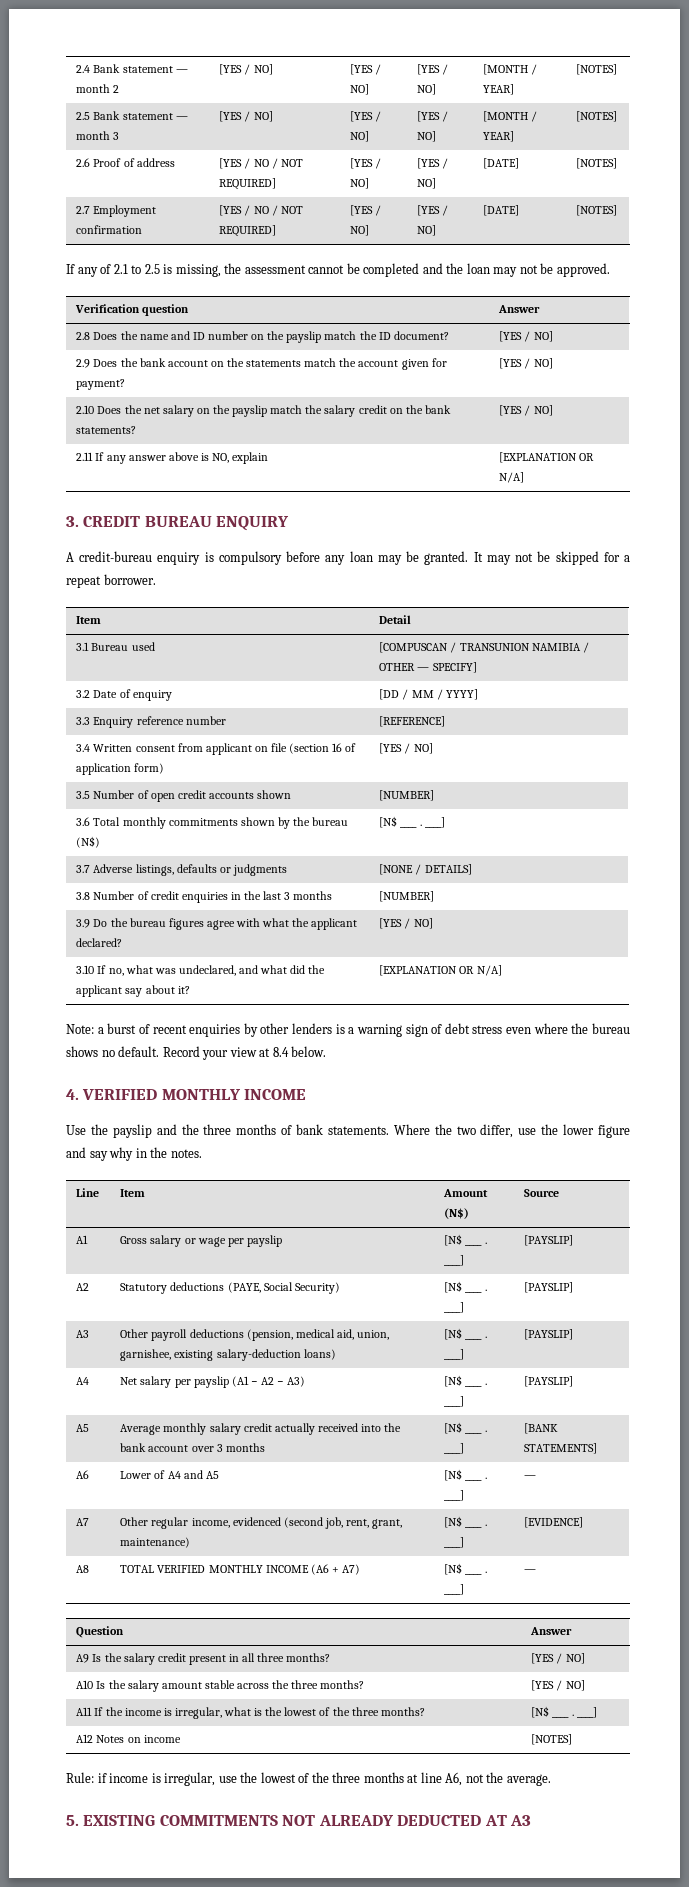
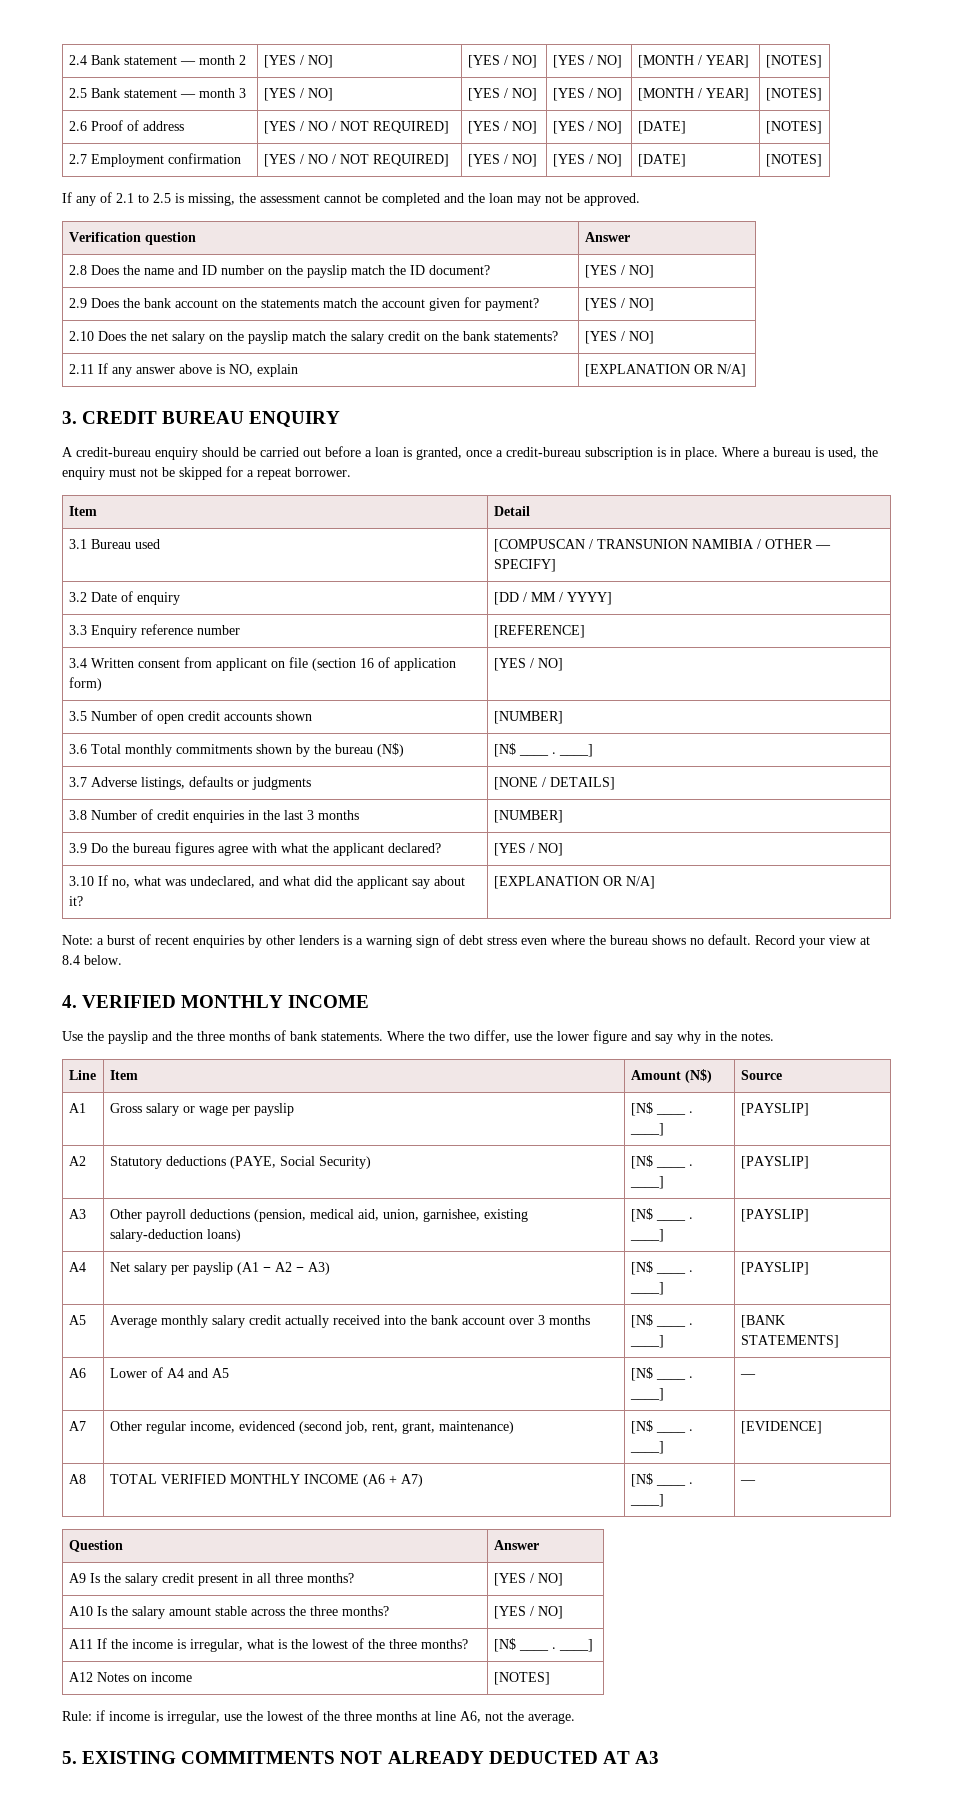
[204,551,511,565] is compulsory before any loan may be granted. It may -> [202,446,878,460] [62,467,136,480] should be carried out before a loan is granted, once a credit-bureau subscription is in place. Where a bureau is used, the enquiry must

